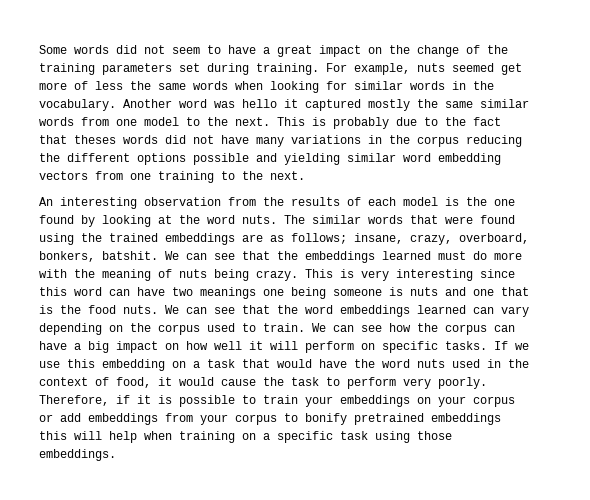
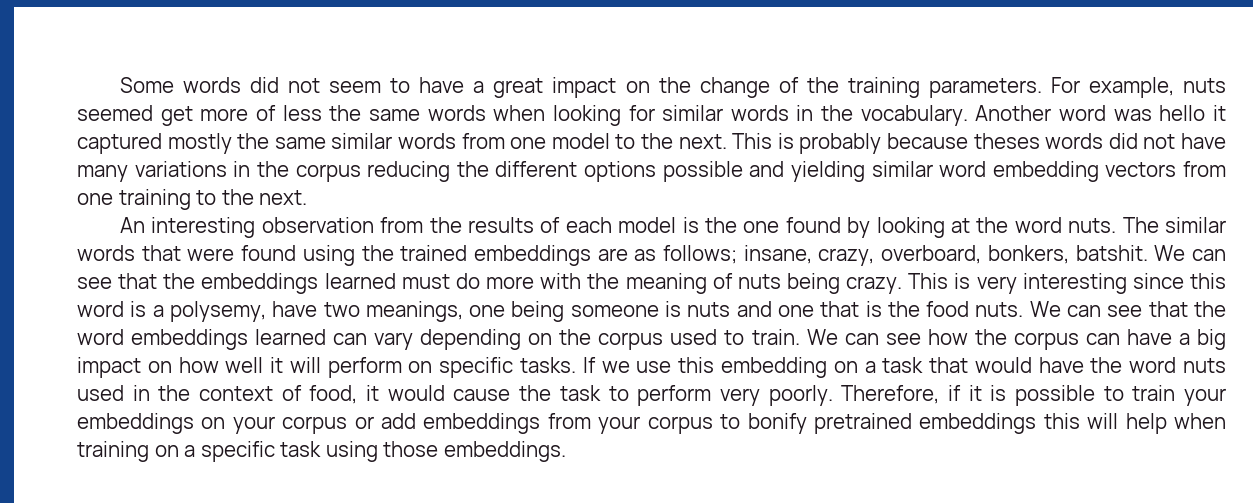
[102,63,319,75] parameters set during training. -> [928,78,1042,98] parameters.
[396,117,501,126] [39,135,67,144] due to the fact that -> [887,133,969,149] because
[109,289,130,296] can -> [130,301,266,322] is a polysemy,
[200,287,256,299] meanings -> [365,301,463,322] meanings,

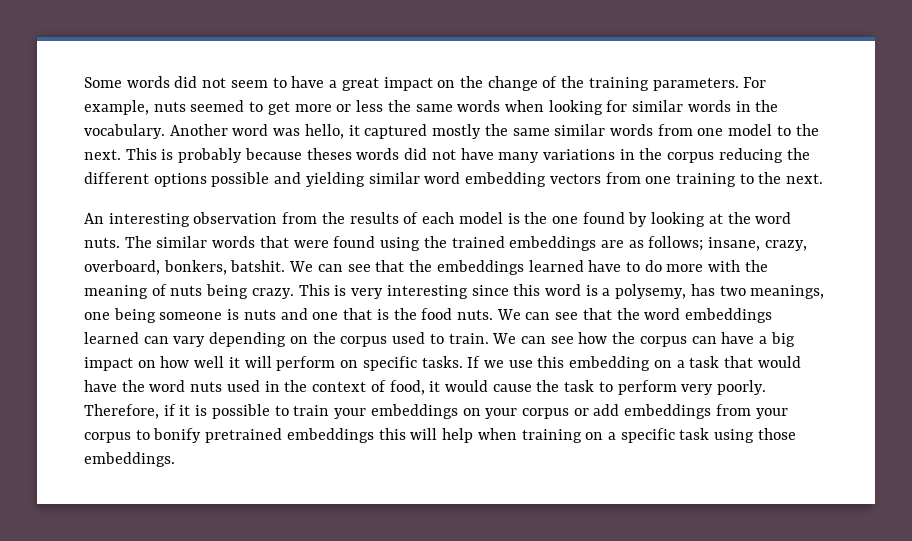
(153, 113) none -> [249,102,264,112] to
[255,105,276,121] of -> [336,104,352,112] or
[1159,105,1206,121] hello -> [304,124,344,139] hello,
[401,274,450,289] must -> [588,260,640,272] have to
[272,301,318,317] have -> [690,284,715,296] has

